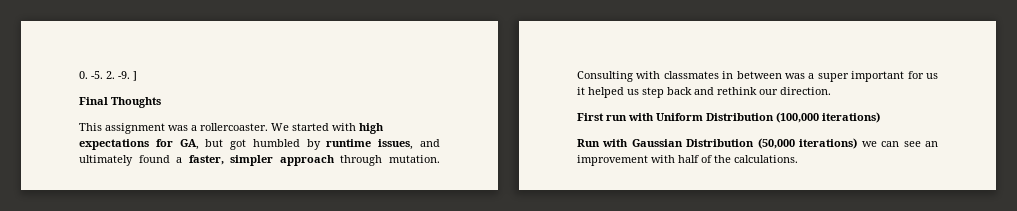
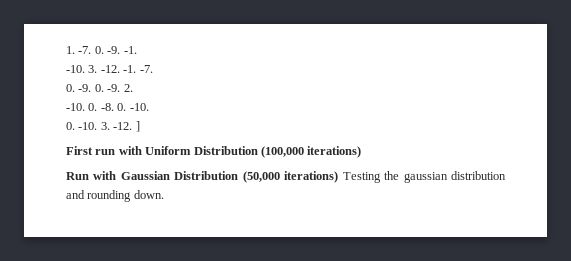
[79,71,137,81] [79,97,161,108] [79,123,384,134] [79,139,440,150] [79,155,440,166] [577,71,938,82] [577,87,831,98] 0. -5. 2. -9. ] // Final Thoughts // This assignment was a rollercoaster. We started with high expectations for GA, but got humbled by runtime issues, and ultimately found a faster, simpler approach through mutation. Consulting with classmates in between was a super important for us it helped us step back and rethink our direction. -> [66,46,137,54] [66,65,153,73] [66,84,133,92] [66,103,149,111] [66,121,140,132] 1. -7. 0. -9. -1. // -10. 3. -12. -1. -7. // 0. -9. 0. -9. 2. // -10. 0. -8. 0. -10. // 0. -10. 3. -12. ]
[861,141,938,147] [577,155,798,166] we can see an improvement with half of the calculations. -> [342,171,507,183] [66,190,164,202] Testing the gaussian distribution and rounding down.

